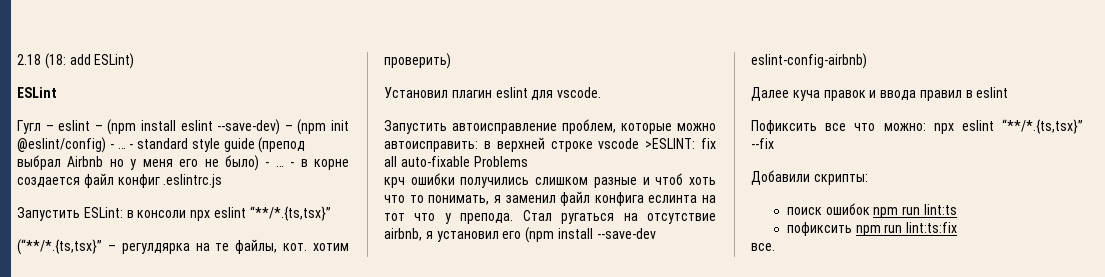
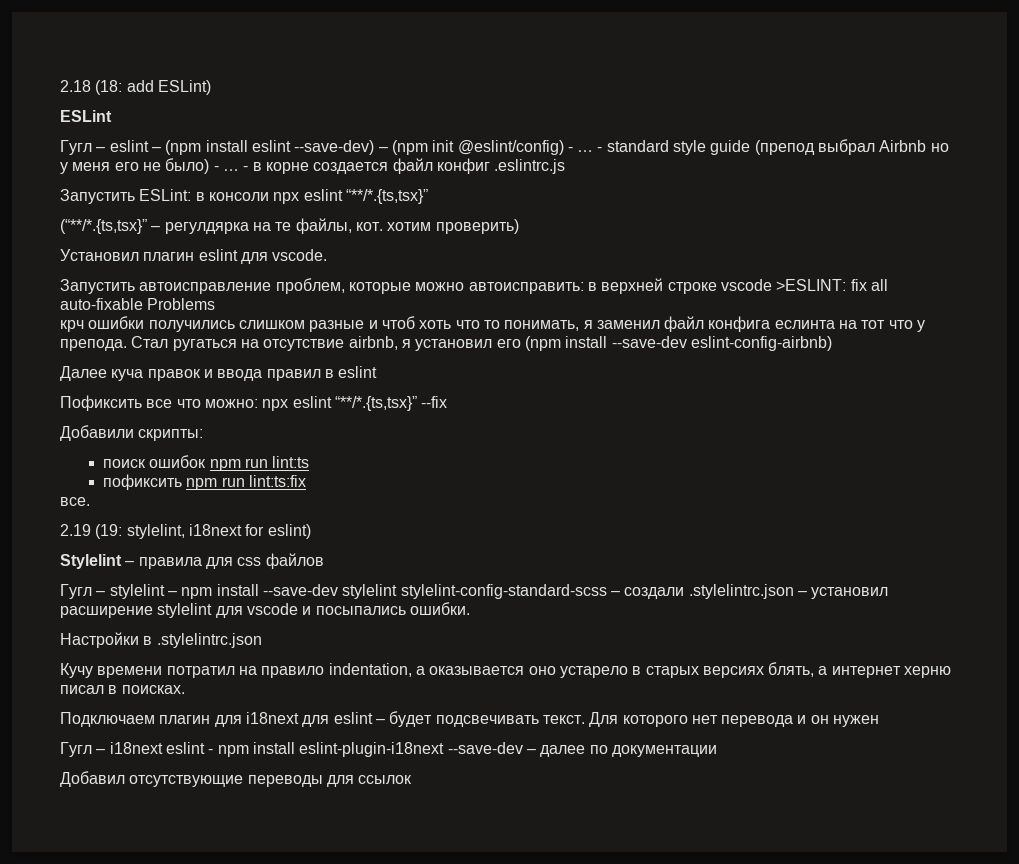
(775, 247) none -> [60,524,311,539] [60,553,324,569] [60,584,889,599] [60,602,470,618] [60,632,262,648] [60,662,952,678] [60,685,185,694] [60,711,880,727] [60,742,717,757] [60,771,413,787] // 2.19 (19: stylelint, i18next for eslint) // Stylelint – правила для css файлов // Гугл – stylelint – npm install --save-dev stylelint stylelint-config-standard-scss – создали .stylelintrc.json – установил расширение stylelint для vscode и посыпались ошибки. // Настройки в .stylelintrc.json // Кучу времени потратил на правило indentation, а оказывается оно устарело в старых версиях блять, а интернет херню писал в поисках. // Подключаем плагин для i18next для eslint – будет подсвечивать текст. Для которого нет перевода и он нужен // Гугл – i18next eslint - npm install eslint-plugin-i18next --save-dev – далее по документации // Добавил отсутствующие переводы для ссылок

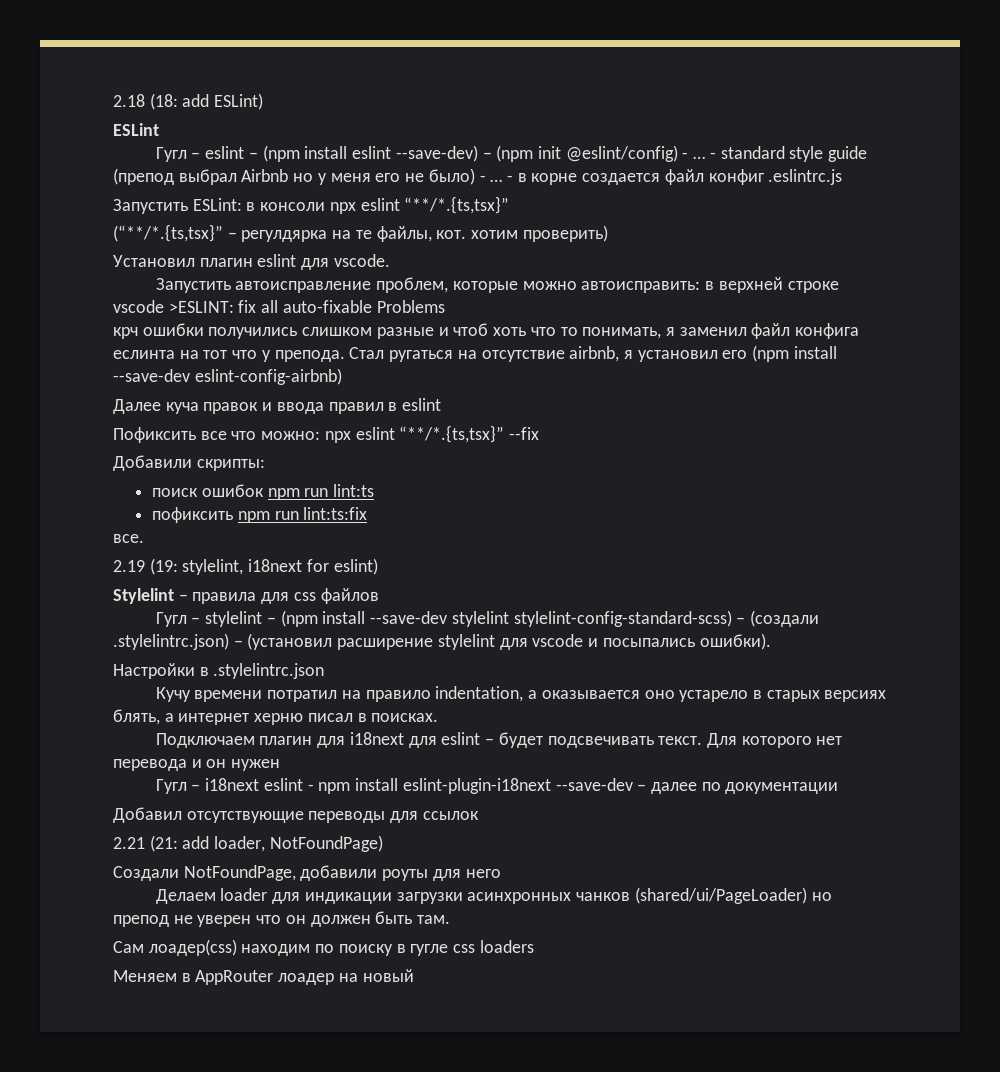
[181,587,213,599] npm -> [280,610,318,627] (npm
[400,584,889,599] stylelint-config-standard-scss – создали .stylelintrc.json – установил -> [513,610,819,627] [113,633,333,650] stylelint-config-standard-scss) – (создали .stylelintrc.json) – (установил
[409,602,470,615] ошибки. -> [699,633,771,650] ошибки).
(413, 779) none -> [113,835,383,852] [113,865,501,881] [155,887,832,904] [113,911,451,927] [113,939,534,956] [113,969,414,985] // 2.21 (21: add loader, NotFoundPage) // Создали NotFoundPage, добавили роуты для него // Делаем loader для индикации загрузки асинхронных чанков (shared/ui/PageLoader) но препод не уверен что он должен быть там. // Сам лоадер(css) находим по поиску в гугле css loaders // Меняем в AppRouter лоадер на новый

